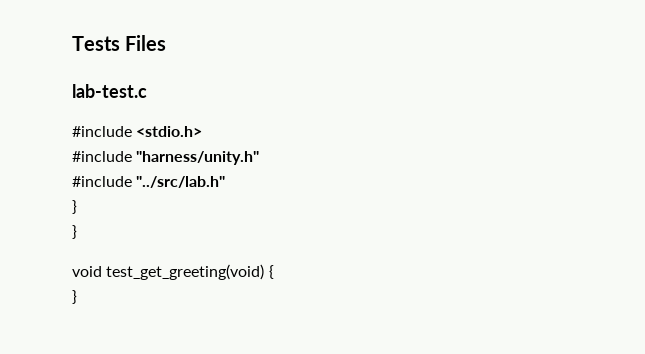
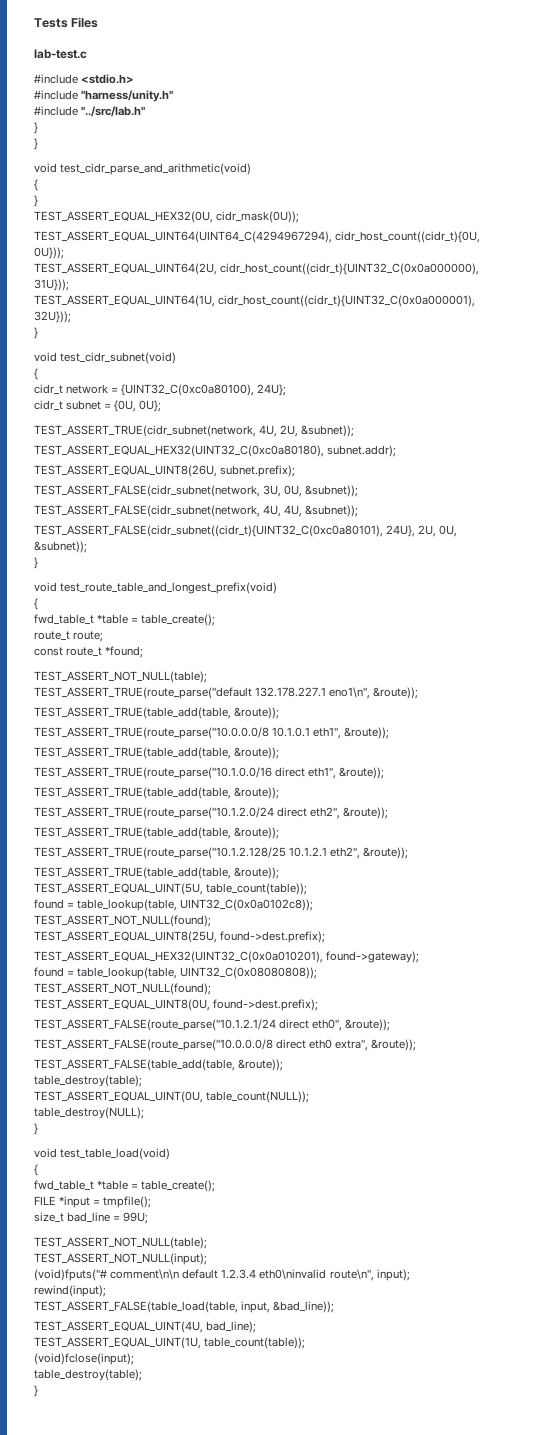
[106,264,265,280] test_get_greeting(void) -> [60,163,252,175] test_cidr_parse_and_arithmetic(void) //
(77, 297) none -> [34,211,300,223] [34,231,481,243] [34,247,64,259] [34,263,480,275] [34,279,69,291] [34,295,476,307] [34,311,71,323] [34,327,38,339] [34,352,177,364] [34,368,38,380] [34,384,287,396] [34,400,162,412] [34,425,355,437] [34,445,397,457] [34,465,296,477] [34,485,359,497] [34,505,359,517] [34,525,458,537] [34,541,87,553] [34,557,38,569] [34,582,278,594] [34,598,38,610] [34,614,216,626] [34,631,104,642] [34,646,144,658] [34,671,207,683] [34,687,419,699] [34,707,280,719] [34,727,390,739] [34,747,280,759] [34,767,385,779] [34,787,280,799] [34,807,389,819] [34,827,280,839] [34,847,409,859] [34,867,280,879] [34,883,308,895] [34,899,314,911] [34,915,211,927] [34,931,326,943] [34,951,420,963] [34,967,318,979] [34,983,211,995] [34,999,319,1011] [34,1019,391,1031] [34,1039,417,1051] [34,1059,284,1071] [34,1075,142,1087] [34,1091,310,1103] [34,1107,144,1119] [34,1123,38,1135] [34,1148,171,1160] [34,1164,38,1176] [34,1180,216,1192] [34,1196,152,1208] [34,1212,149,1224] [34,1237,207,1249] [34,1253,207,1265] [34,1269,410,1281] [34,1285,106,1297] [34,1301,335,1313] [34,1321,257,1333] [34,1337,306,1349] [34,1353,134,1365] [34,1369,142,1381] [34,1385,38,1397] // TEST_ASSERT_EQUAL_HEX32(0U, cidr_mask(0U)); // TEST_ASSERT_EQUAL_UINT64(UINT64_C(4294967294), cidr_host_count((cidr_t){0U, 0U})); // TEST_ASSERT_EQUAL_UINT64(2U, cidr_host_count((cidr_t){UINT32_C(0x0a000000), 31U})); // TEST_ASSERT_EQUAL_UINT64(1U, cidr_host_count((cidr_t){UINT32_C(0x0a000001), 32U})); // } // void test_cidr_subnet(void) // { // cidr_t network = {UINT32_C(0xc0a80100), 24U}; // cidr_t subnet = {0U, 0U}; // TEST_ASSERT_TRUE(cidr_subnet(network, 4U, 2U, &subnet)); // TEST_ASSERT_EQUAL_HEX32(UINT32_C(0xc0a80180), subnet.addr); // TEST_ASSERT_EQUAL_UINT8(26U, subnet.prefix); // TEST_ASSERT_FALSE(cidr_subnet(network, 3U, 0U, &subnet)); // TEST_ASSERT_FALSE(cidr_subnet(network, 4U, 4U, &subnet)); // TEST_ASSERT_FALSE(cidr_subnet((cidr_t){UINT32_C(0xc0a80101), 24U}, 2U, 0U, &subnet)); // } // void test_route_table_and_longest_prefix(void) // { // fwd_table_t *table = table_create(); // route_t route; // const route_t *found; // TEST_ASSERT_NOT_NULL(table); // TEST_ASSERT_TRUE(route_parse("default 132.178.227.1 eno1\n", &route)); // TEST_ASSERT_TRUE(table_add(table, &route)); // TEST_ASSERT_TRUE(route_parse("10.0.0.0/8 10.1.0.1 eth1", &route)); // TEST_ASSERT_TRUE(table_add(table, &route)); // TEST_ASSERT_TRUE(route_parse("10.1.0.0/16 direct eth1", &route)); // TEST_ASSERT_TRUE(table_add(table, &route)); // TEST_ASSERT_TRUE(route_parse("10.1.2.0/24 direct eth2", &route)); // TEST_ASSERT_TRUE(table_add(table, &route)); // TEST_ASSERT_TRUE(route_parse("10.1.2.128/25 10.1.2.1 eth2", &route)); // TEST_ASSERT_TRUE(table_add(table, &route)); // TEST_ASSERT_EQUAL_UINT(5U, table_count(table)); // found = table_lookup(table, UINT32_C(0x0a0102c8)); // TEST_ASSERT_NOT_NULL(found); // TEST_ASSERT_EQUAL_UINT8(25U, found->dest.prefix); // TEST_ASSERT_EQUAL_HEX32(UINT32_C(0x0a010201), found->gateway); // found = table_lookup(table, UINT32_C(0x08080808)); // TEST_ASSERT_NOT_NULL(found); // TEST_ASSERT_EQUAL_UINT8(0U, found->dest.prefix); // TEST_ASSERT_FALSE(route_parse("10.1.2.1/24 direct eth0", &route)); // TEST_ASSERT_FALSE(route_parse("10.0.0.0/8 direct eth0 extra", &route)); // TEST_ASSERT_FALSE(table_add(table, &route)); // table_destroy(table); // TEST_ASSERT_EQUAL_UINT(0U, table_count(NULL)); // table_destroy(NULL); // } // void test_table_load(void) // { // fwd_table_t *table = table_create(); // FILE *input = tmpfile(); // size_t bad_line = 99U; // TEST_ASSERT_NOT_NULL(table); // TEST_ASSERT_NOT_NULL(input); // (void)fputs("# comment\n\n default 1.2.3.4 eth0\ninvalid route\n", input); // rewind(input); // TEST_ASSERT_FALSE(table_load(table, input, &bad_line)); // TEST_ASSERT_EQUAL_UINT(4U, bad_line); // TEST_ASSERT_EQUAL_UINT(1U, table_count(table)); // (void)fclose(input); // table_destroy(table); // }

